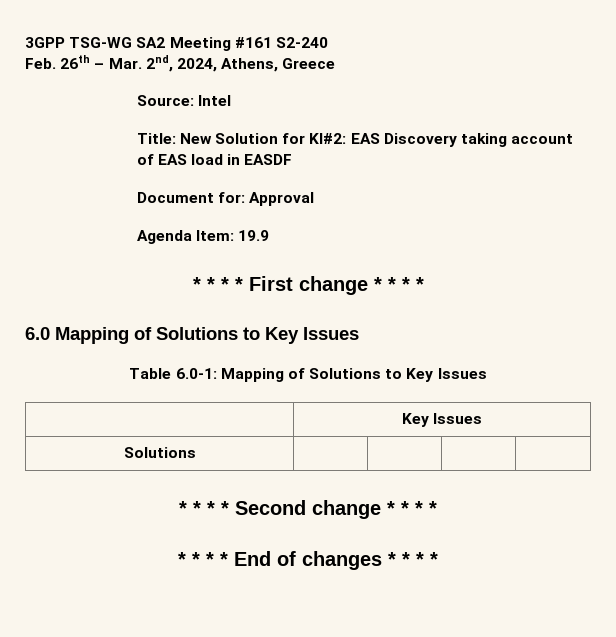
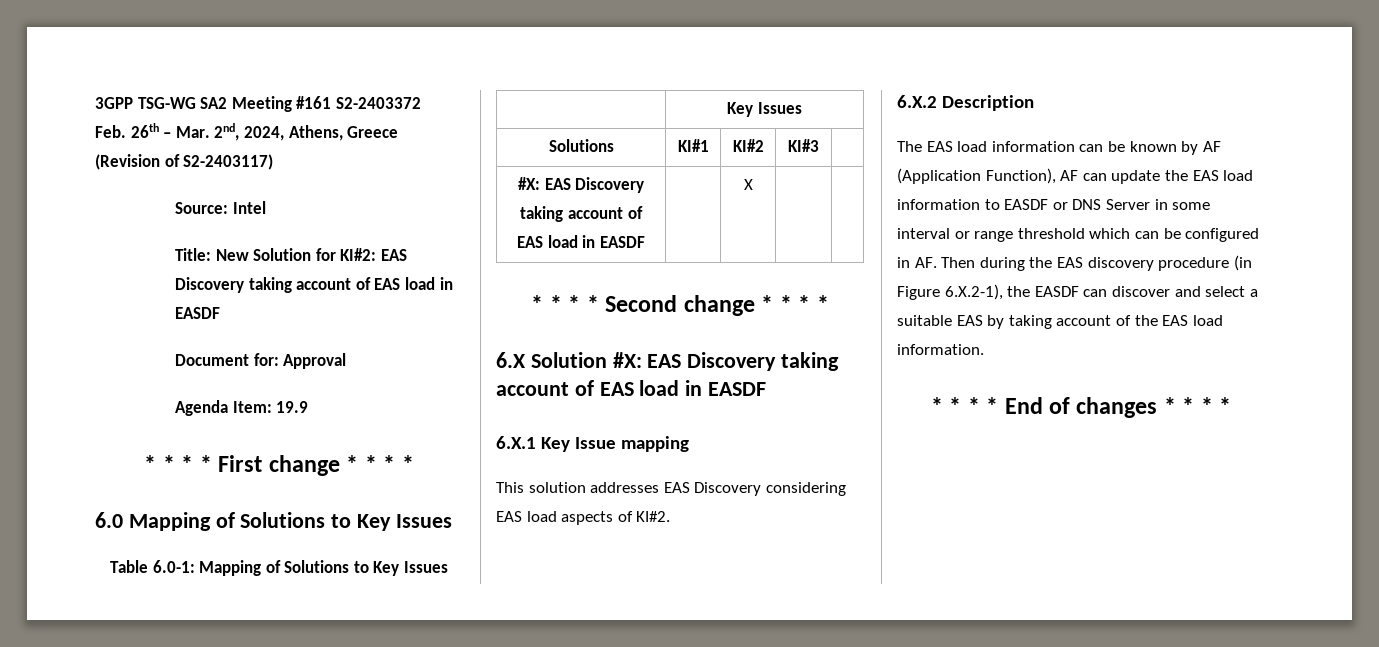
[275,37,328,48] S2-240 -> [335,97,421,109] S2-2403372
(336, 63) none -> [95,154,274,170] (Revision of S2-2403117)
(196, 452) | -> [677,139,709,152] [732,139,764,152] [788,139,819,152] [517,177,645,193] [520,206,643,222] [517,235,645,248] [743,179,753,190] KI#1 | KI#2 | KI#3 | // #X: EAS Discovery taking account of EAS load in EASDF | | X
(437, 508) none -> [496,352,840,371] [496,380,767,396] [496,436,690,452] [496,482,846,496] [496,511,671,525] [897,95,1035,111] [897,141,1221,155] [897,168,1254,184] [897,199,1211,210] [897,228,1260,242] [897,255,1252,271] [897,284,1258,300] [897,315,1223,329] [897,344,984,355] // 6.X Solution #X: EAS Discovery taking account of EAS load in EASDF // 6.X.1 Key Issue mapping // This solution addresses EAS Discovery considering EAS load aspects of KI#2. // 6.X.2 Description // The EAS load information can be known by AF (Application Function), AF can update the EAS load information to EASDF or DNS Server in some interval or range threshold which can be configured in AF. Then during the EAS discovery procedure (in Figure 6.X.2-1), the EASDF can discover and select a suitable EAS by taking account of the EAS load information.

